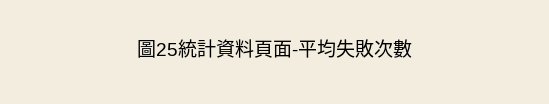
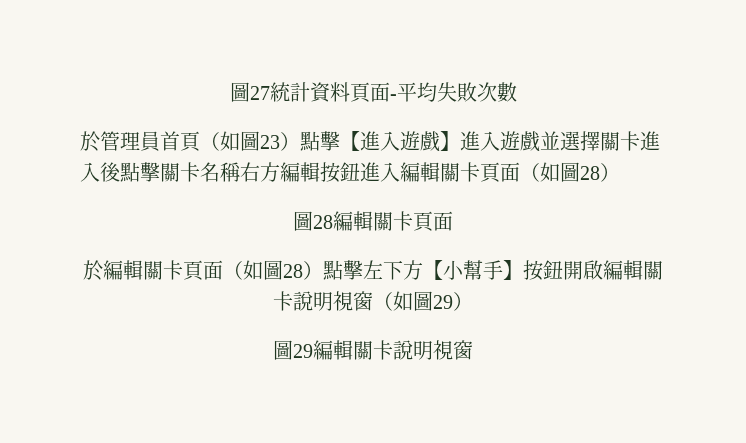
[137,40,178,58] 圖25 -> [229,82,270,102] 圖27
(412, 48) none -> [80,131,660,152] [80,162,620,183] [293,211,453,232] [83,260,663,281] [273,291,473,311] [273,340,473,360] // 於管理員首頁（如圖23）點擊【進入遊戲】進入遊戲並選擇關卡進入後點擊關卡名稱右方編輯按鈕進入編輯關卡頁面（如圖28） // 圖28編輯關卡頁面 // 於編輯關卡頁面（如圖28）點擊左下方【小幫手】按鈕開啟編輯關卡說明視窗（如圖29） // 圖29編輯關卡說明視窗

